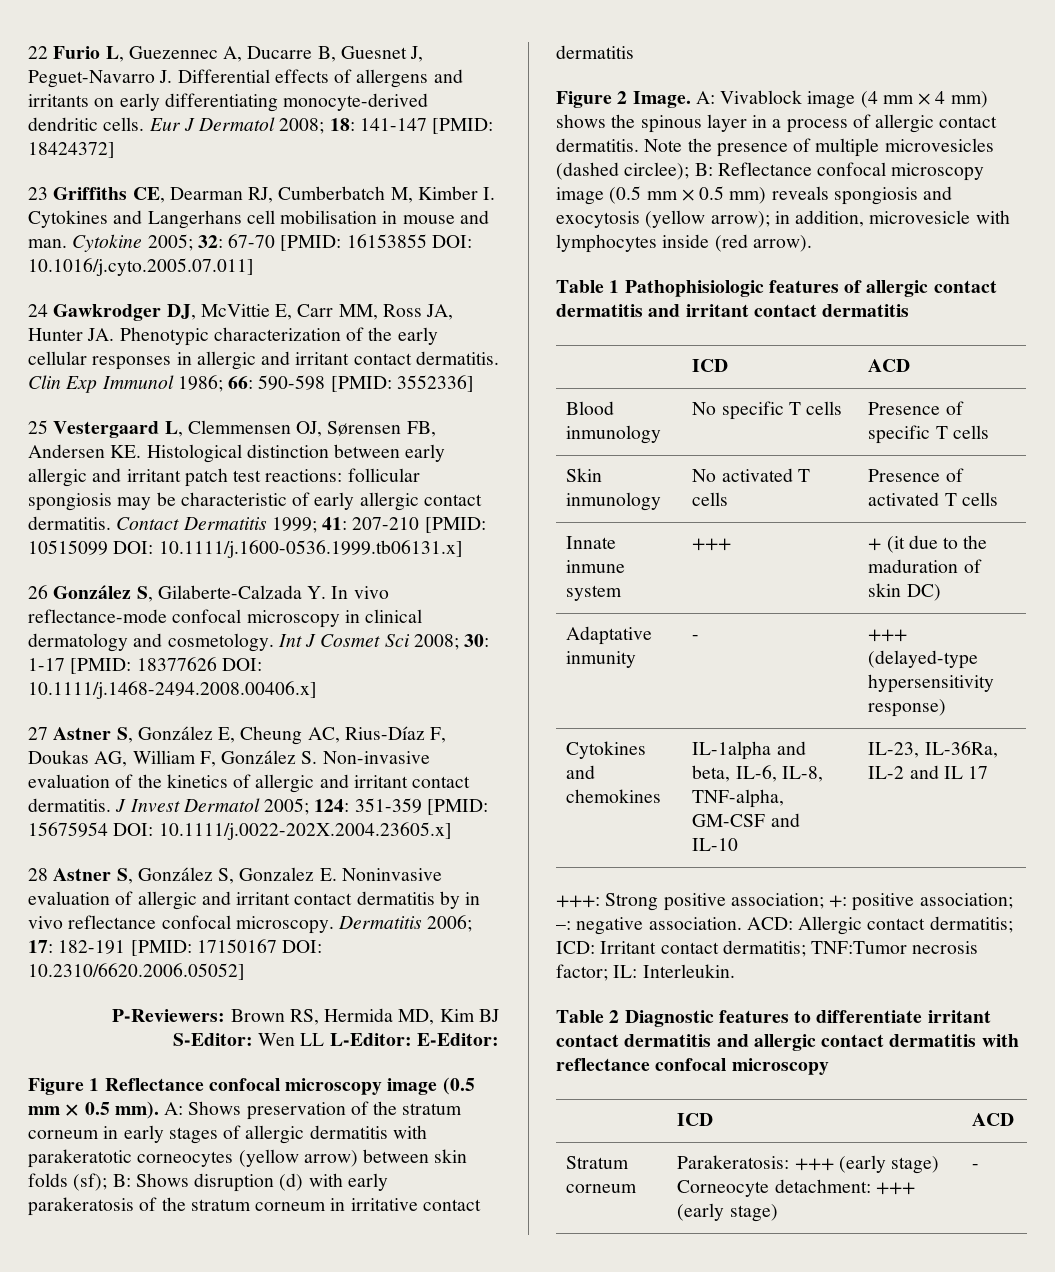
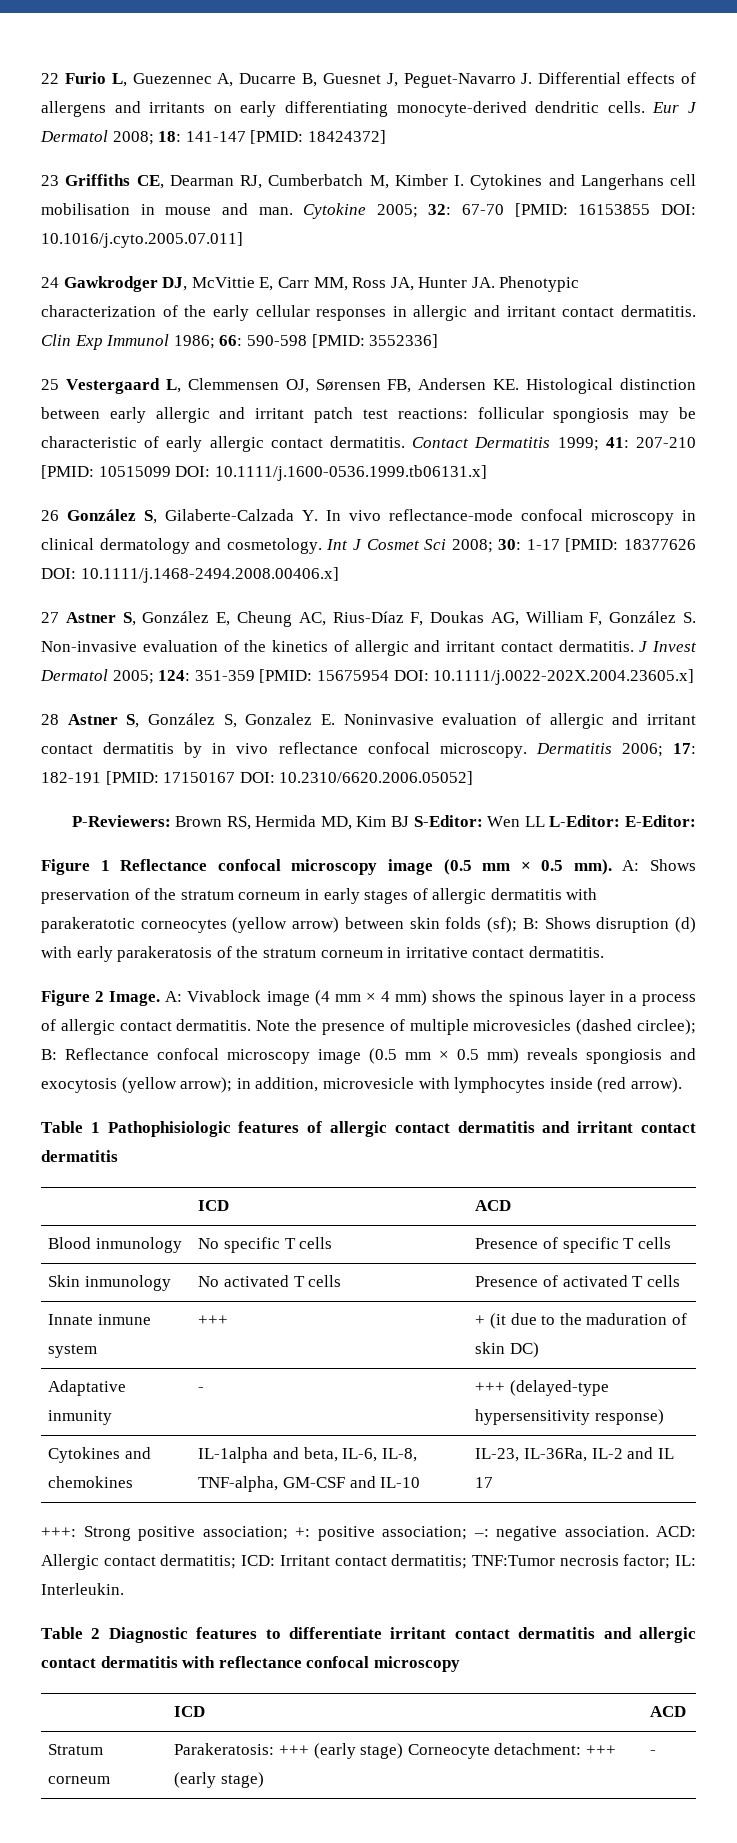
[556,45,634,59] dermatitis -> [528,946,604,958] dermatitis.

